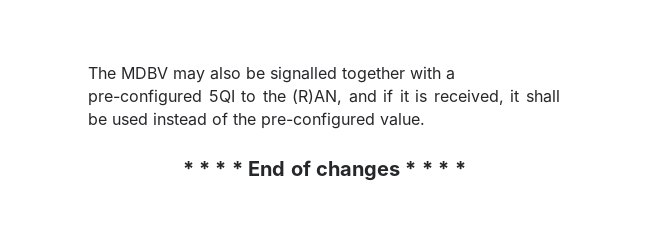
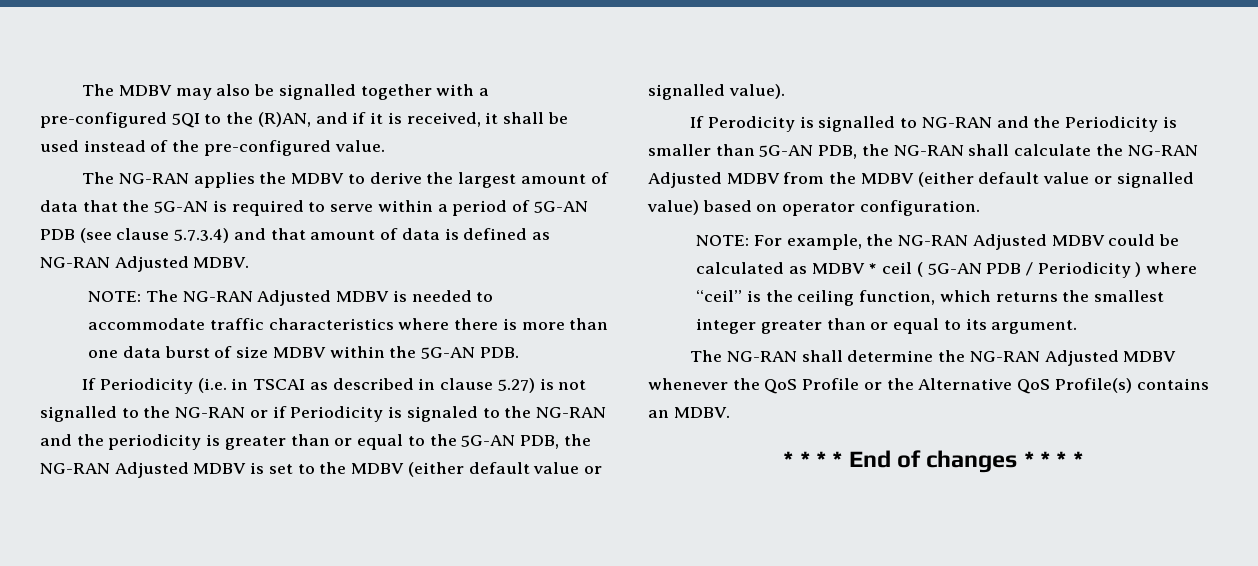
(425, 119) none -> [82,172,609,188] [40,200,588,216] [40,228,550,243] [40,256,250,272] [88,290,494,306] [88,318,609,330] [88,346,519,359] [82,378,587,394] [40,406,606,422] [40,434,591,450] [40,462,602,478] [648,84,785,100] [690,116,1177,132] [648,144,1198,159] [648,172,1194,188] [647,200,980,216] [696,234,1179,250] [696,262,1198,278] [696,290,1164,306] [696,318,1078,334] [690,350,1177,366] [648,378,1209,394] [648,407,730,418] // The NG-RAN applies the MDBV to derive the largest amount of data that the 5G-AN is required to serve within a period of 5G-AN PDB (see clause 5.7.3.4) and that amount of data is defined as NG-RAN Adjusted MDBV. // NOTE: The NG-RAN Adjusted MDBV is needed to accommodate traffic characteristics where there is more than one data burst of size MDBV within the 5G-AN PDB. // If Periodicity (i.e. in TSCAI as described in clause 5.27) is not signalled to the NG-RAN or if Periodicity is signaled to the NG-RAN and the periodicity is greater than or equal to the 5G-AN PDB, the NG-RAN Adjusted MDBV is set to the MDBV (either default value or signalled value). // If Perodicity is signalled to NG-RAN and the Periodicity is smaller than 5G-AN PDB, the NG-RAN shall calculate the NG-RAN Adjusted MDBV from the MDBV (either default value or signalled value) based on operator configuration. // NOTE: For example, the NG-RAN Adjusted MDBV could be calculated as MDBV * ceil ( 5G-AN PDB / Periodicity ) where “ceil” is the ceiling function, which returns the smallest integer greater than or equal to its argument. // The NG-RAN shall determine the NG-RAN Adjusted MDBV whenever the QoS Profile or the Alternative QoS Profile(s) contains an MDBV.

